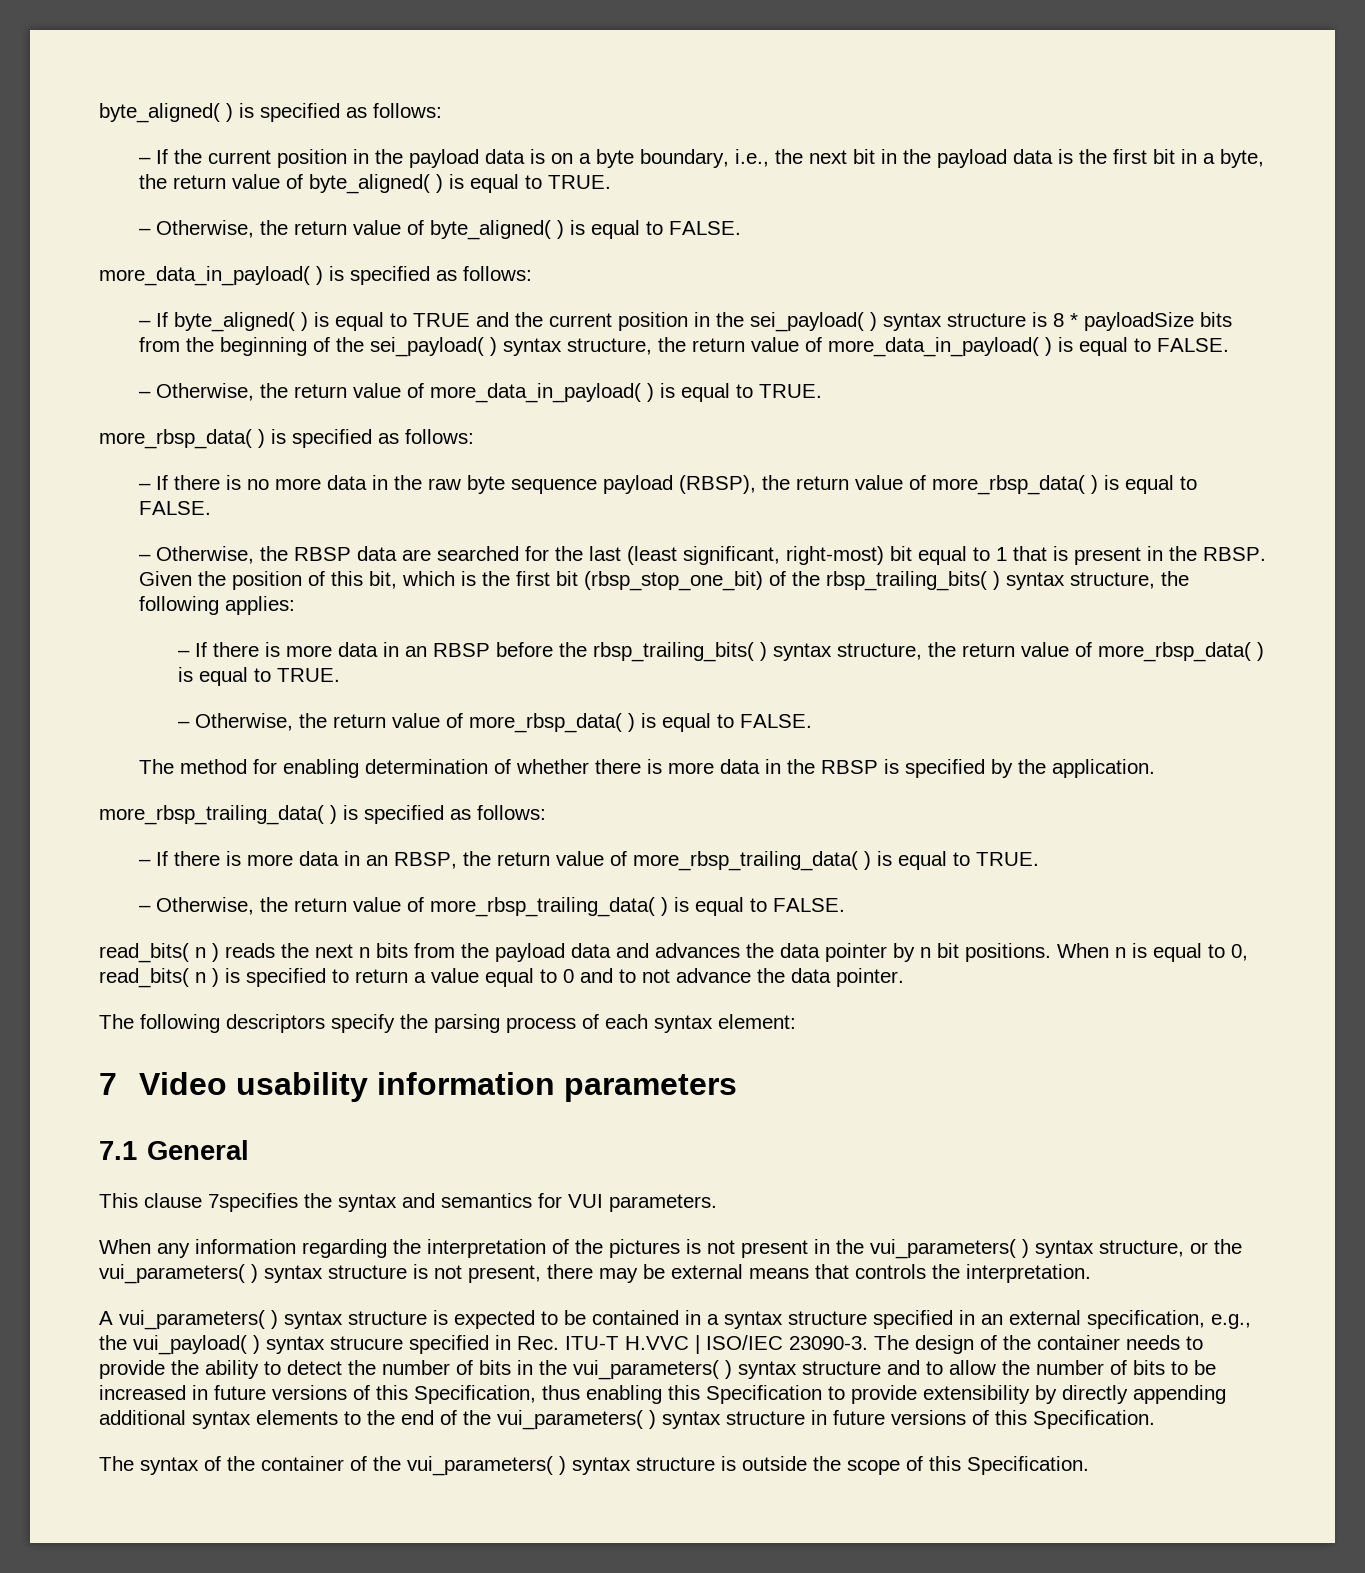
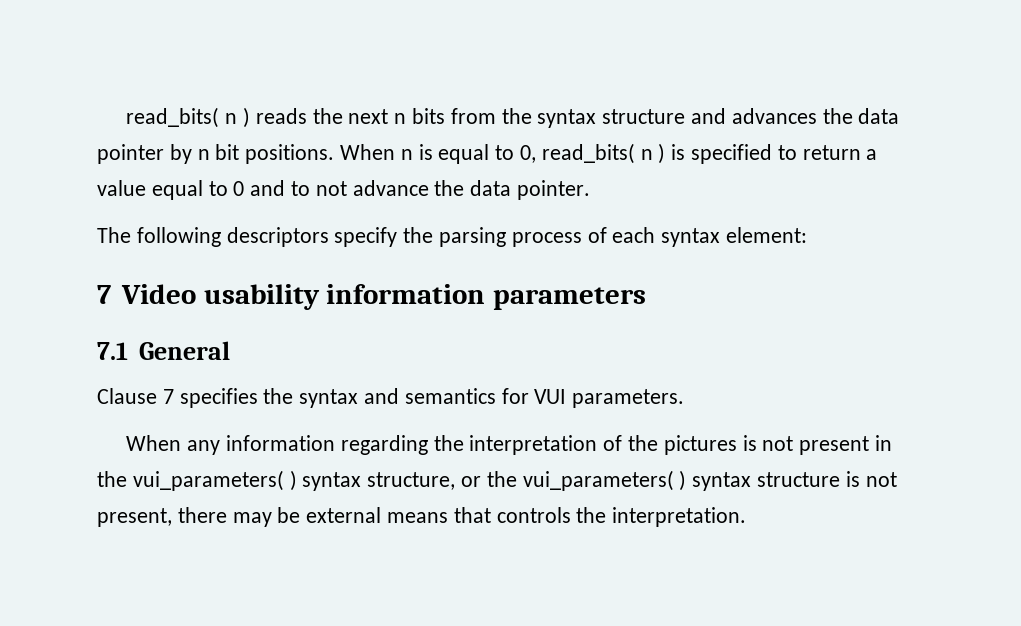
[99,103,442,123] [138,149,1264,168] [138,174,611,194] [138,220,741,240] [99,266,532,286] [138,312,1232,332] [138,337,1229,357] [138,383,822,403] [99,429,474,449] [138,475,1197,495] [138,501,211,515] [138,546,1266,565] [138,571,1189,591] [138,596,295,615] [178,642,1265,662] [178,667,341,686] [178,713,813,733] [138,759,1155,778] [99,805,546,825] [138,851,1039,871] [138,897,845,917] byte_aligned( ) is specified as follows: // – If the current position in the payload data is on a byte boundary, i.e., the next bit in the payload data is the first bit in a byte, the return value of byte_aligned( ) is equal to TRUE. // – Otherwise, the return value of byte_aligned( ) is equal to FALSE. // more_data_in_payload( ) is specified as follows: // – If byte_aligned( ) is equal to TRUE and the current position in the sei_payload( ) syntax structure is 8 * payloadSize bits from the beginning of the sei_payload( ) syntax structure, the return value of more_data_in_payload( ) is equal to FALSE. // – Otherwise, the return value of more_data_in_payload( ) is equal to TRUE. // more_rbsp_data( ) is specified as follows: // – If there is no more data in the raw byte sequence payload (RBSP), the return value of more_rbsp_data( ) is equal to FALSE. // – Otherwise, the RBSP data are searched for the last (least significant, right-most) bit equal to 1 that is present in the RBSP. Given the position of this bit, which is the first bit (rbsp_stop_one_bit) of the rbsp_trailing_bits( ) syntax structure, the following applies: // – If there is more data in an RBSP before the rbsp_trailing_bits( ) syntax structure, the return value of more_rbsp_data( ) is equal to TRUE. // – Otherwise, the return value of more_rbsp_data( ) is equal to FALSE. // The method for enabling determination of whether there is more data in the RBSP is specified by the application. // more_rbsp_trailing_data( ) is specified as follows: // – If there is more data in an RBSP, the return value of more_rbsp_trailing_data( ) is equal to TRUE. // – Otherwise, the return value of more_rbsp_trailing_data( ) is equal to FALSE. // -> (126, 117) none
[495,943,611,962] payload data -> [537,109,686,128] syntax structure
[99,1193,298,1212] This clause 7specifies -> [97,388,258,408] Clause 7 specifies
[99,1310,1251,1330] [99,1335,1203,1355] [99,1360,1216,1380] [99,1385,1226,1404] [99,1410,1155,1430] [99,1456,1089,1476] // A vui_parameters( ) syntax structure is expected to be contained in a syntax structure specified in an external specification, e.g., the vui_payload( ) syntax strucure specified in Rec. ITU-T H.VVC | ISO/IEC 23090-3. The design of the container needs to provide the ability to detect the number of bits in the vui_parameters( ) syntax structure and to allow the number of bits to be increased in future versions of this Specification, thus enabling this Specification to provide extensibility by directly appending additional syntax elements to the end of the vui_parameters( ) syntax structure in future versions of this Specification. // The syntax of the container of the vui_parameters( ) syntax structure is outside the scope of this Specification. -> (747, 517) none

